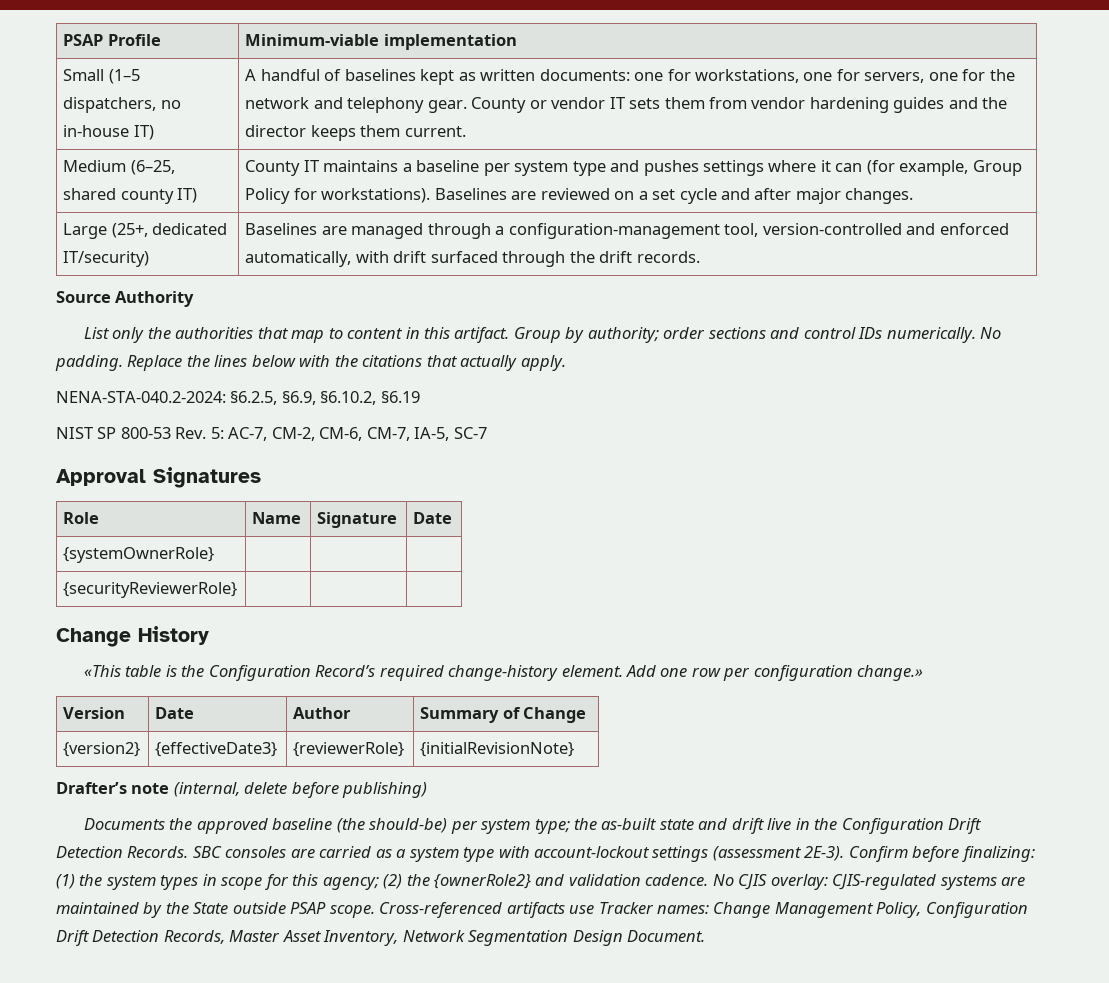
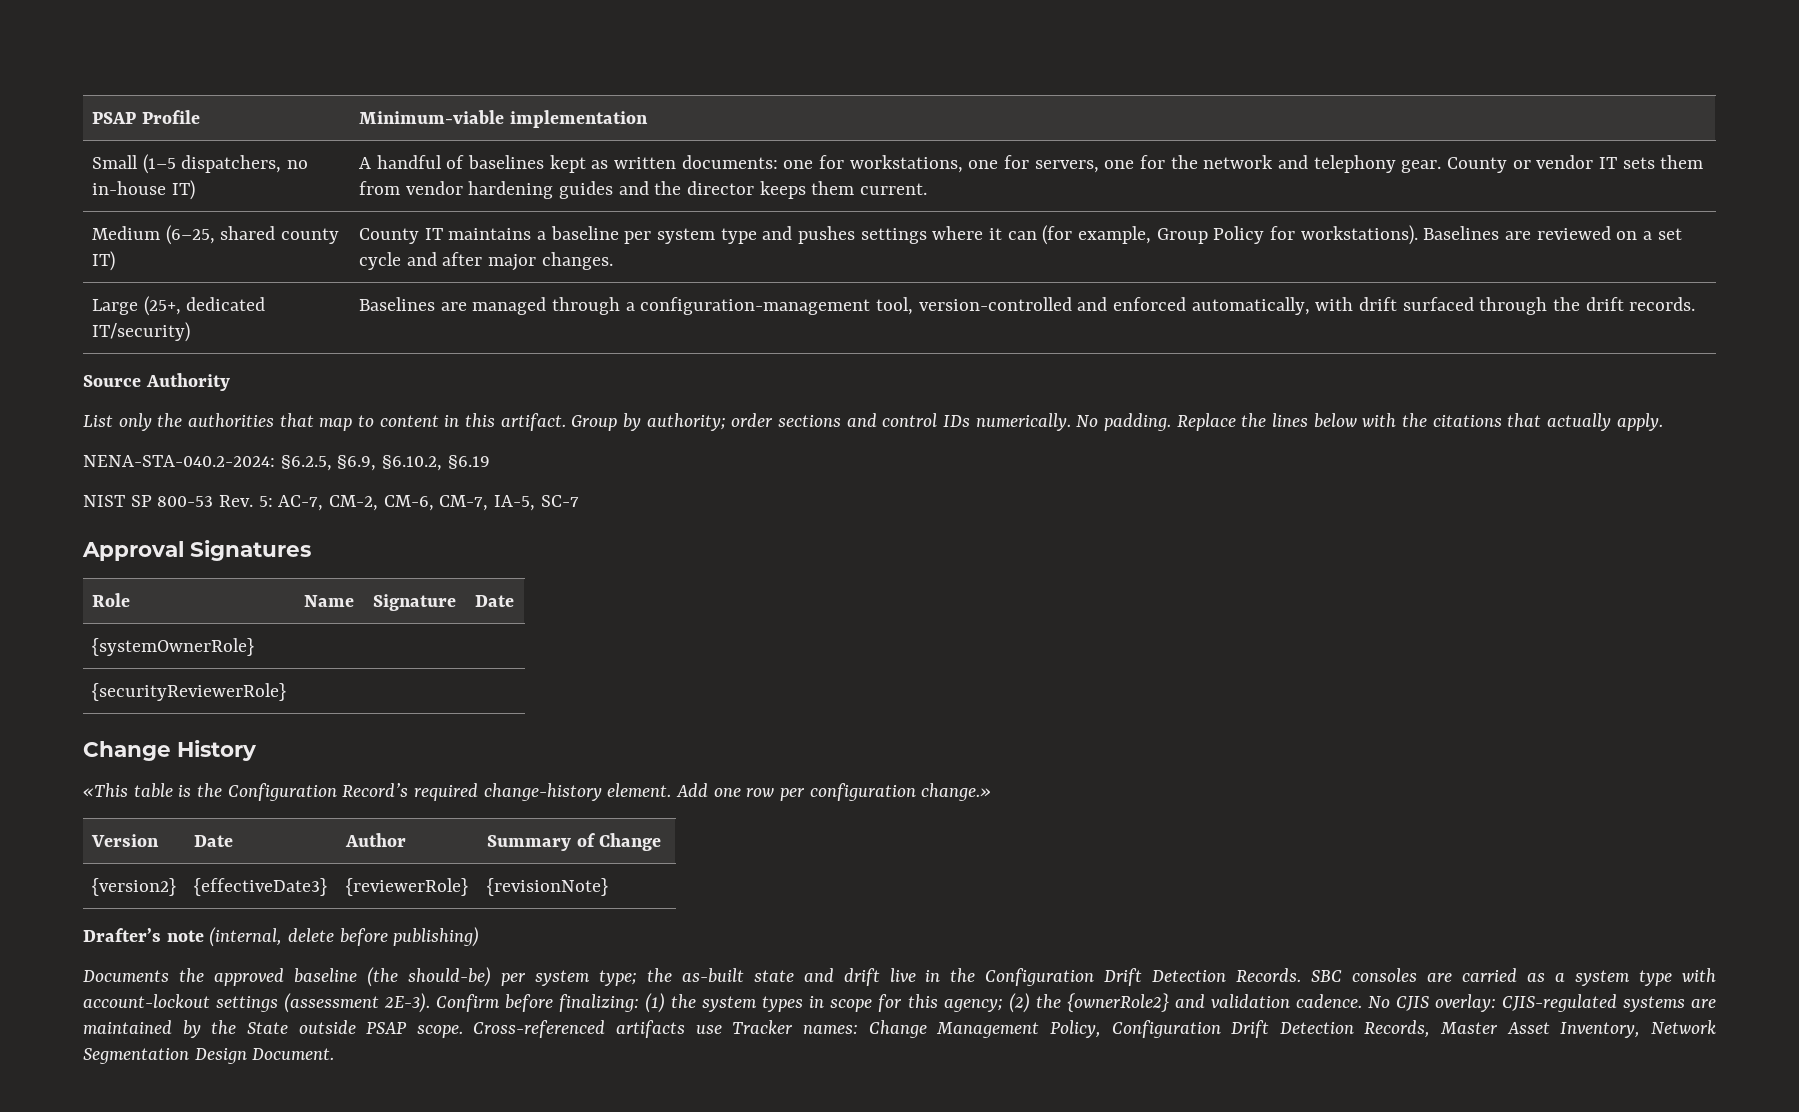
[420,742,575,757] {initialRevisionNote} -> [486,878,608,896] {revisionNote}

